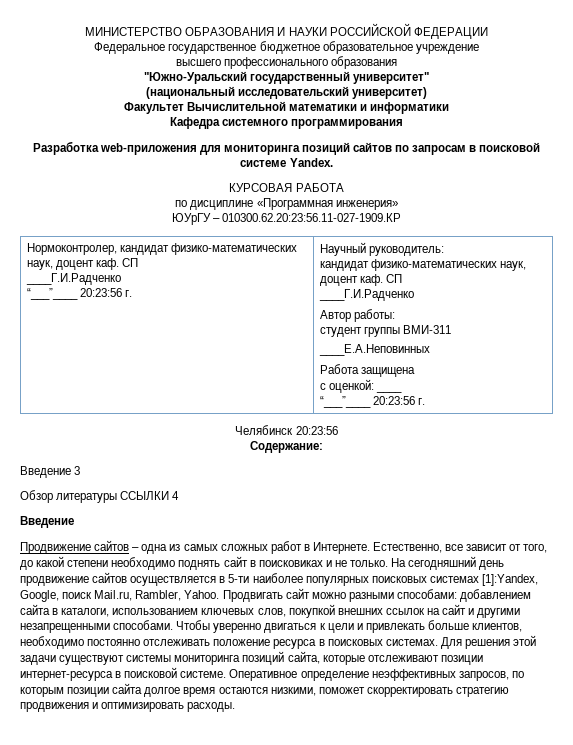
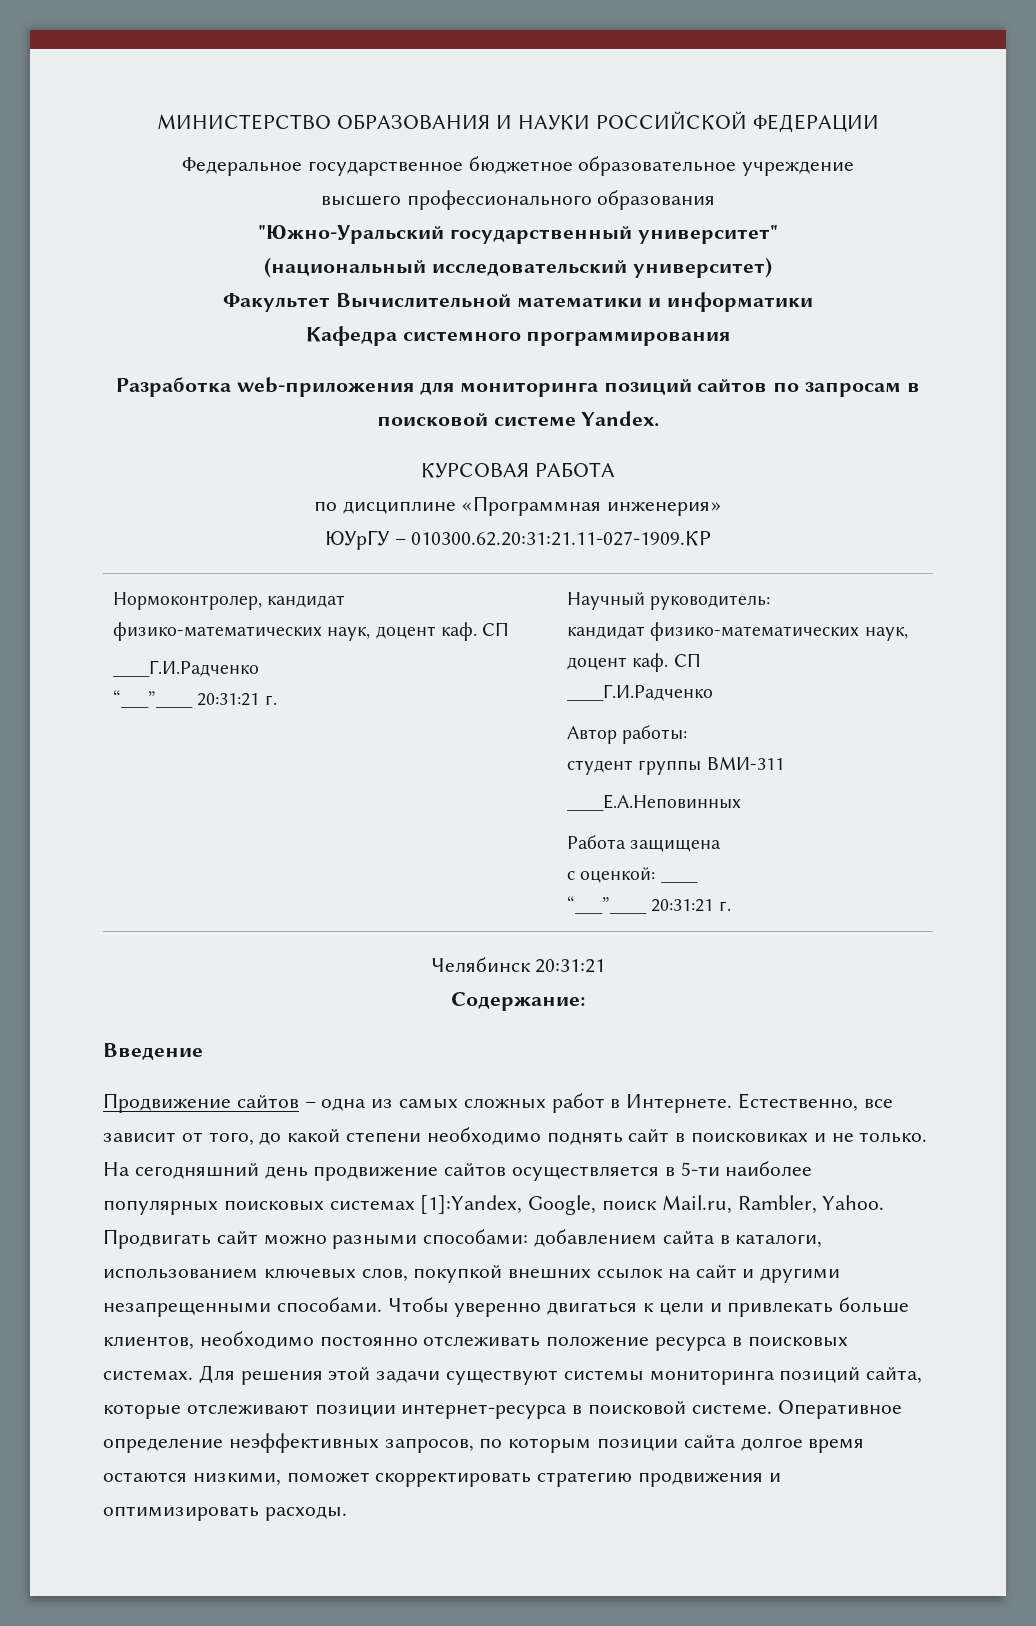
[222,213,402,222] 010300.62.20:23:56.11-027-1909.КР -> [411,531,712,546] 010300.62.20:31:21.11-027-1909.КР
[79,288,122,297] 20:23:56 -> [197,693,260,706] 20:31:21
[372,396,415,405] 20:23:56 -> [651,899,714,912] 20:31:21
[295,426,338,435] 20:23:56 -> [535,959,606,973] 20:31:21
[20,466,81,478] [20,490,180,503] // Введение 3 // Обзор литературы ССЫЛКИ 4 -> (585, 1001) none

